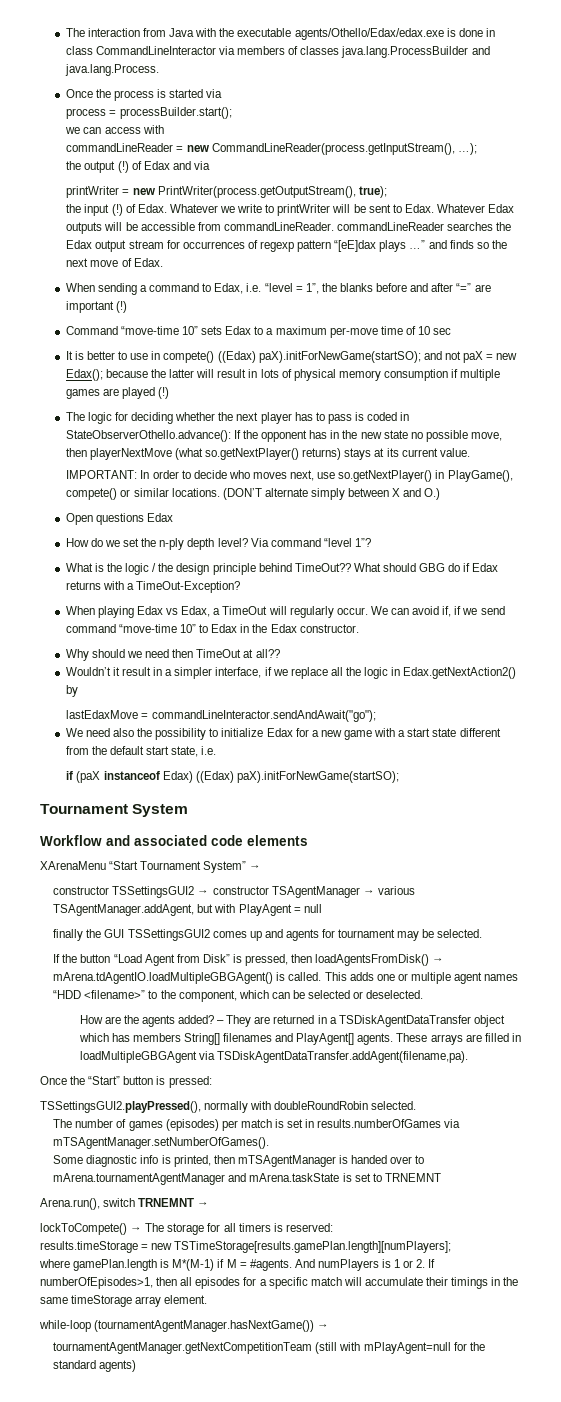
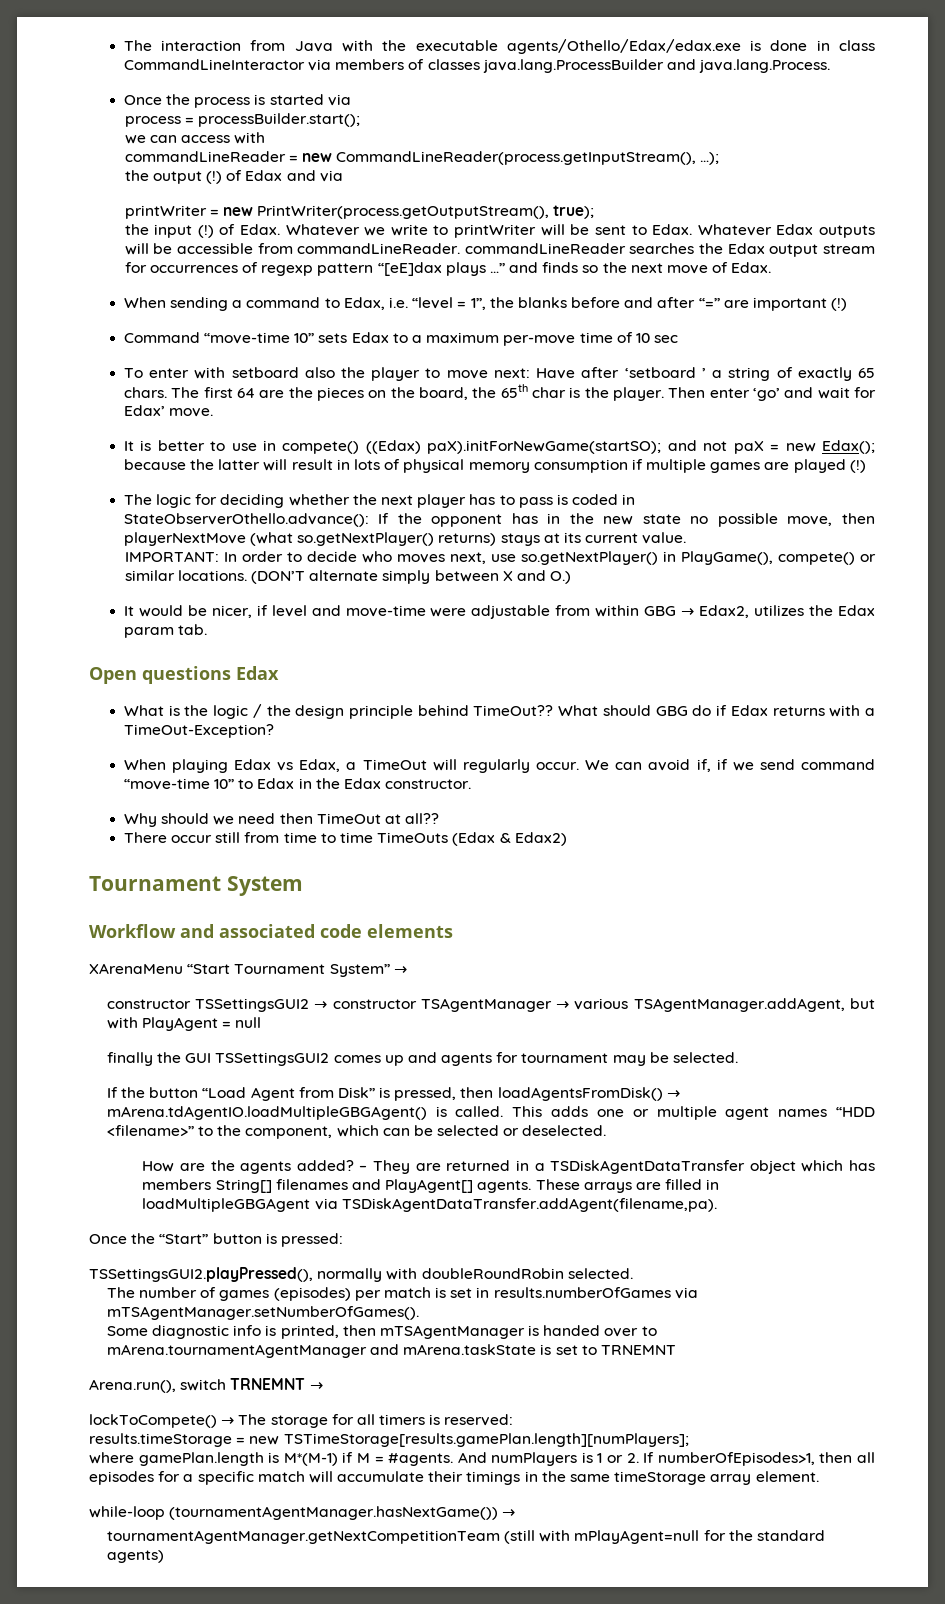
(452, 331) none -> [123,367,875,381] [123,384,876,401] [123,405,214,417] // To enter with setboard also the player to move next: Have after ‘setboard ’ a string of exactly 65 chars. The first 64 are the pieces on the board, the 65th char is the player. Then enter ‘go’ and wait for Edax’ move.
[65,513,174,525] [65,538,371,550] Open questions Edax // How do we set the n-ply depth level? Via command “level 1”? -> [123,605,875,619] [123,624,208,638] [89,666,279,684] It would be nicer, if level and move-time were adjustable from within GBG → Edax2, utilizes the Edax param tab. // Open questions Edax
[65,667,517,679] [65,685,78,697] [66,710,376,722] [65,728,501,740] [65,746,217,757] [66,771,399,783] Wouldn’t it result in a simpler interface, if we replace all the logic in Edax.getNextAction2() by // lastEdaxMove = commandLineInteractor.sendAndAwait("go"); // We need also the possibility to initialize Edax for a new game with a start state different from the default start state, i.e. // if (paX instanceof Edax) ((Edax) paX).initForNewGame(startSO); -> [123,832,567,846] There occur still from time to time TimeOuts (Edax & Edax2)

